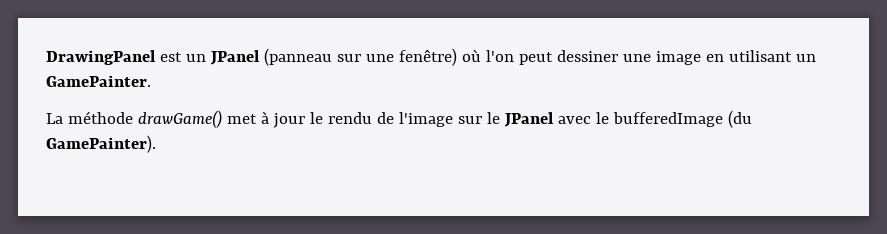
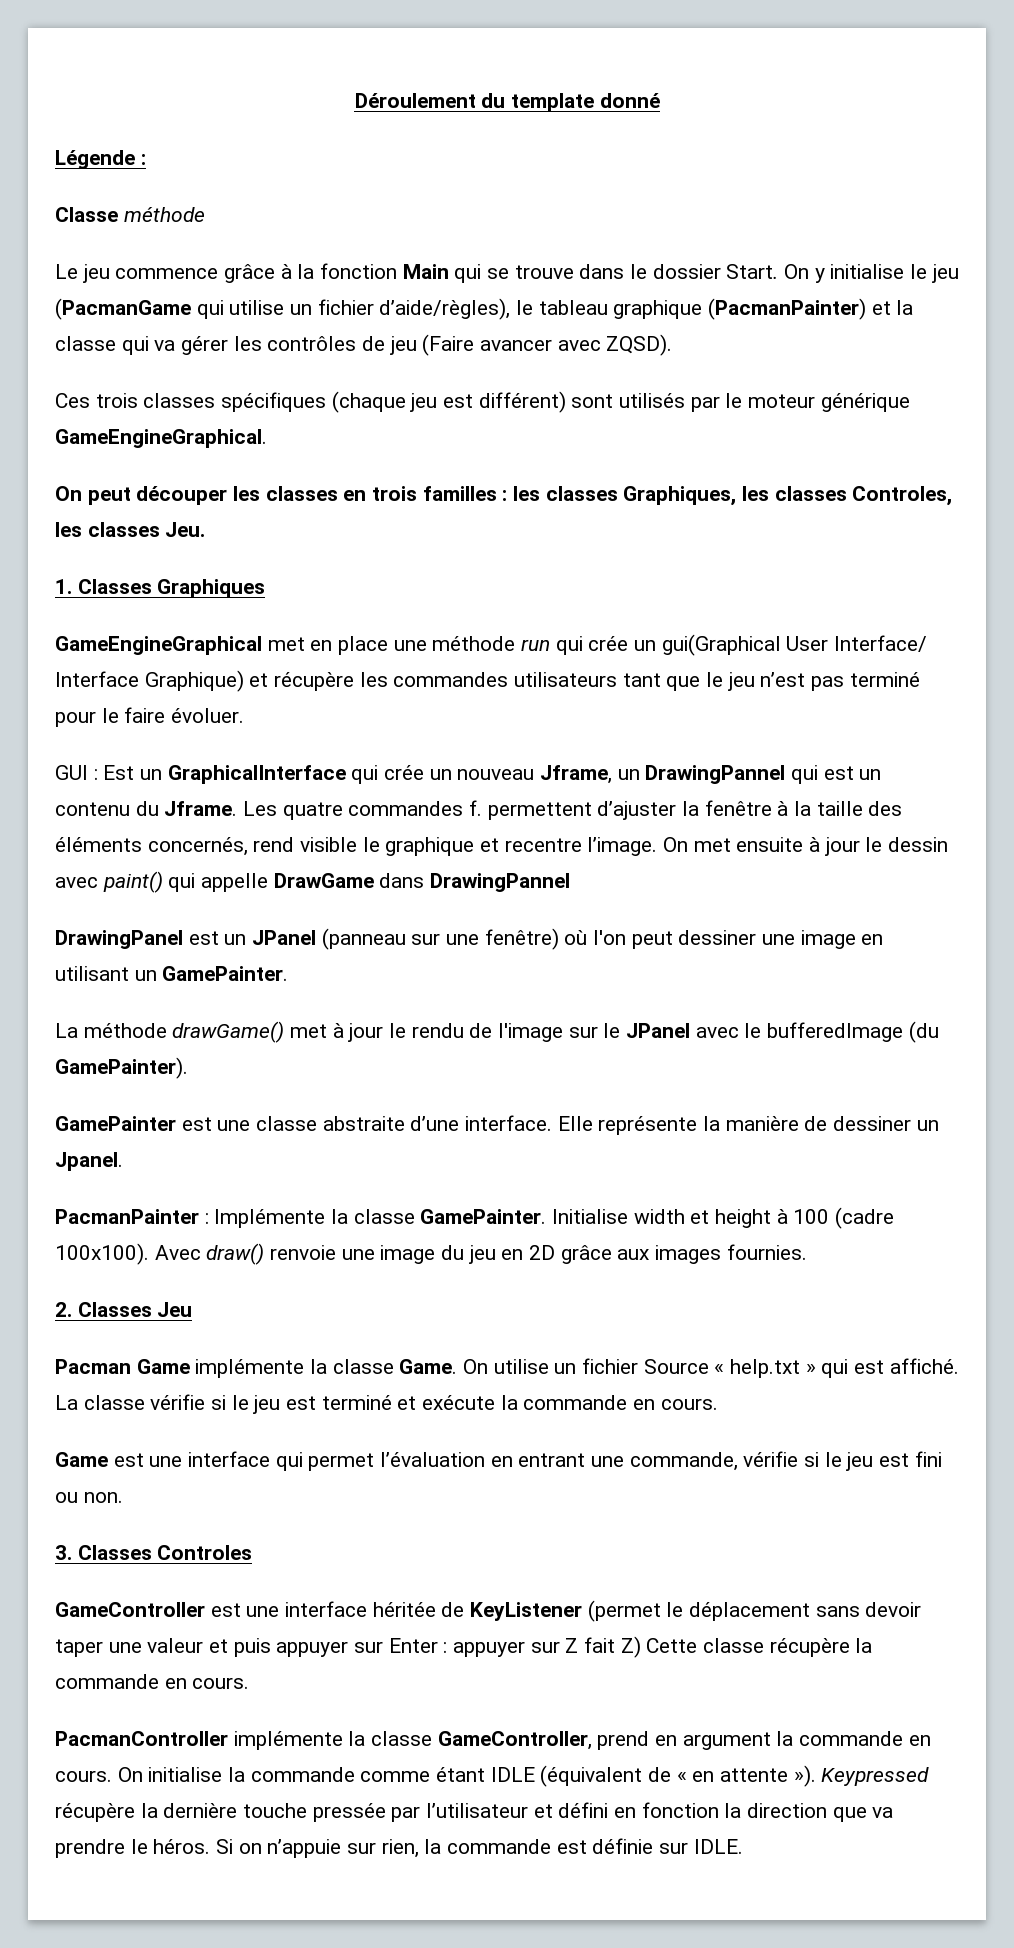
(46, 57) none -> [354,93,660,112] [55,150,146,169] [55,207,205,222] [55,263,959,283] [55,298,914,320] [55,334,673,356] [55,391,910,413] [55,429,267,448] [55,486,953,506] [55,522,206,537] [55,579,266,598] [55,634,928,656] [55,670,920,692] [55,707,245,727] [55,765,882,784] [55,800,903,820] [55,837,949,856] [55,871,571,893] Déroulement du template donné // Légende : // Classe méthode // Le jeu commence grâce à la fonction Main qui se trouve dans le dossier Start. On y initialise le jeu (PacmanGame qui utilise un fichier d’aide/règles), le tableau graphique (PacmanPainter) et la classe qui va gérer les contrôles de jeu (Faire avancer avec ZQSD). // Ces trois classes spécifiques (chaque jeu est différent) sont utilisés par le moteur générique GameEngineGraphical. // On peut découper les classes en trois familles : les classes Graphiques, les classes Controles, les classes Jeu. // 1. Classes Graphiques // GameEngineGraphical met en place une méthode run qui crée un gui(Graphical User Interface/ Interface Graphique) et récupère les commandes utilisateurs tant que le jeu n’est pas terminé pour le faire évoluer. // GUI : Est un GraphicalInterface qui crée un nouveau Jframe, un DrawingPannel qui est un contenu du Jframe. Les quatre commandes f. permettent d’ajuster la fenêtre à la taille des éléments concernés, rend visible le graphique et recentre l’image. On met ensuite à jour le dessin avec paint() qui appelle DrawGame dans DrawingPannel //
(156, 144) none -> [55,1115,939,1135] [55,1152,123,1171] [55,1207,895,1229] [55,1243,807,1265] [55,1302,193,1317] [55,1358,959,1378] [55,1394,718,1414] [55,1451,942,1471] [55,1492,123,1503] [55,1545,253,1560] [55,1600,922,1622] [55,1636,873,1658] [55,1674,250,1689] [55,1731,931,1750] [55,1765,930,1787] [55,1802,894,1822] [55,1838,743,1858] // GamePainter est une classe abstraite d’une interface. Elle représente la manière de dessiner un Jpanel. // PacmanPainter : Implémente la classe GamePainter. Initialise width et height à 100 (cadre 100x100). Avec draw() renvoie une image du jeu en 2D grâce aux images fournies. // 2. Classes Jeu // Pacman Game implémente la classe Game. On utilise un fichier Source « help.txt » qui est affiché. La classe vérifie si le jeu est terminé et exécute la commande en cours. // Game est une interface qui permet l’évaluation en entrant une commande, vérifie si le jeu est fini ou non. // 3. Classes Controles // GameController est une interface héritée de KeyListener (permet le déplacement sans devoir taper une valeur et puis appuyer sur Enter : appuyer sur Z fait Z) Cette classe récupère la commande en cours. // PacmanController implémente la classe GameController, prend en argument la commande en cours. On initialise la commande comme étant IDLE (équivalent de « en attente »). Keypressed récupère la dernière touche pressée par l’utilisateur et défini en fonction la direction que va prendre le héros. Si on n’appuie sur rien, la commande est définie sur IDLE.

